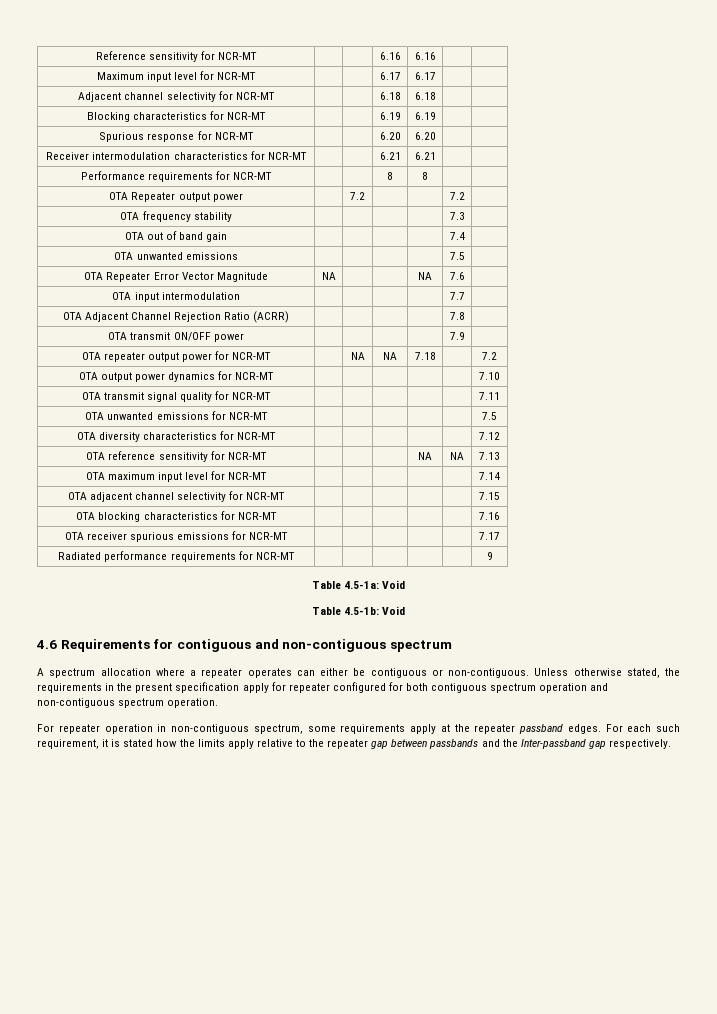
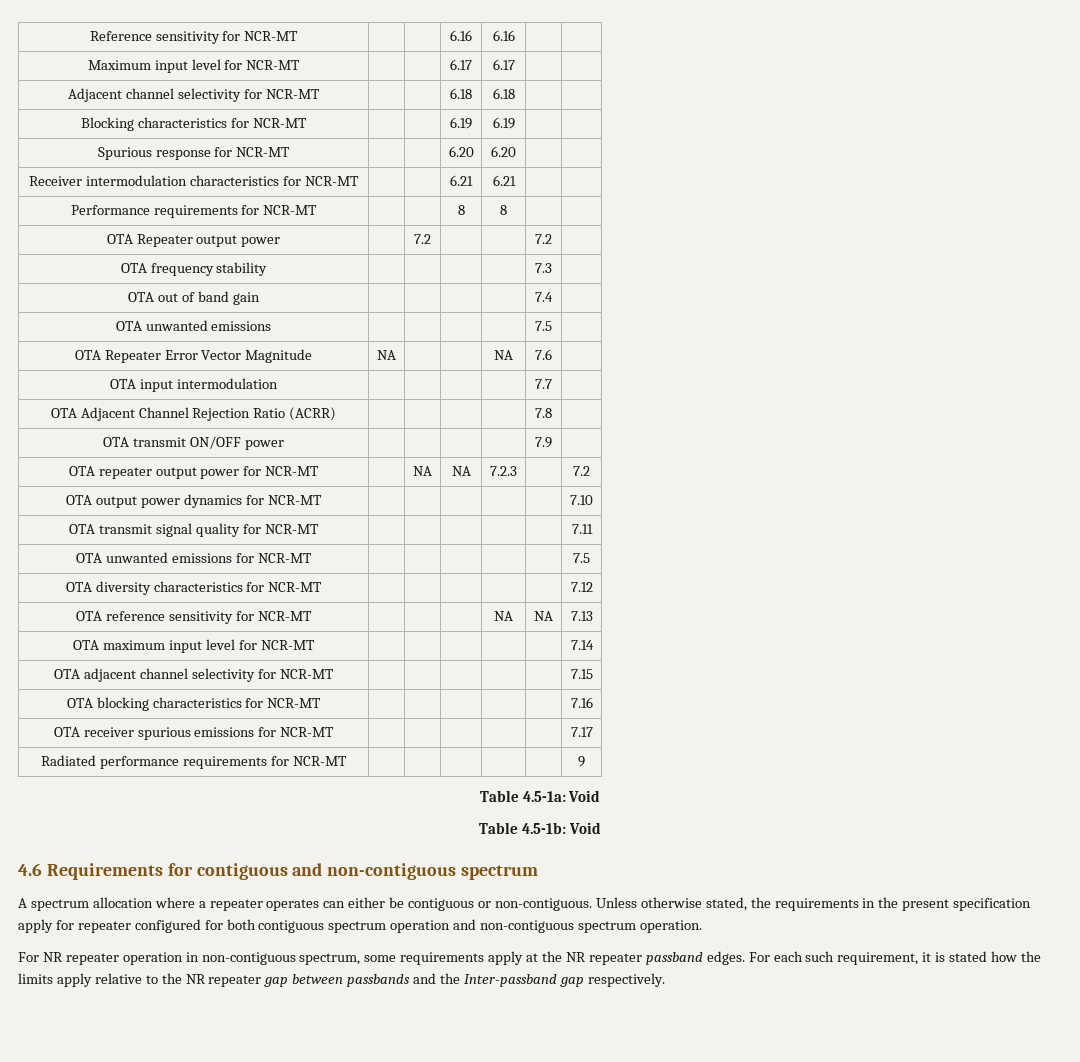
[414,352,436,360] 7.18 -> [490,466,517,476] 7.2.3
(54, 728) none -> [42,952,63,962] NR
(470, 728) none -> [565,952,586,962] NR
(325, 743) none -> [185,974,206,984] NR

